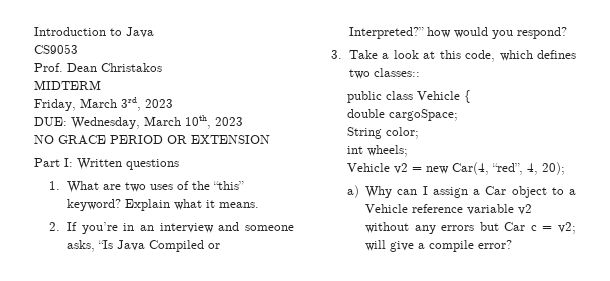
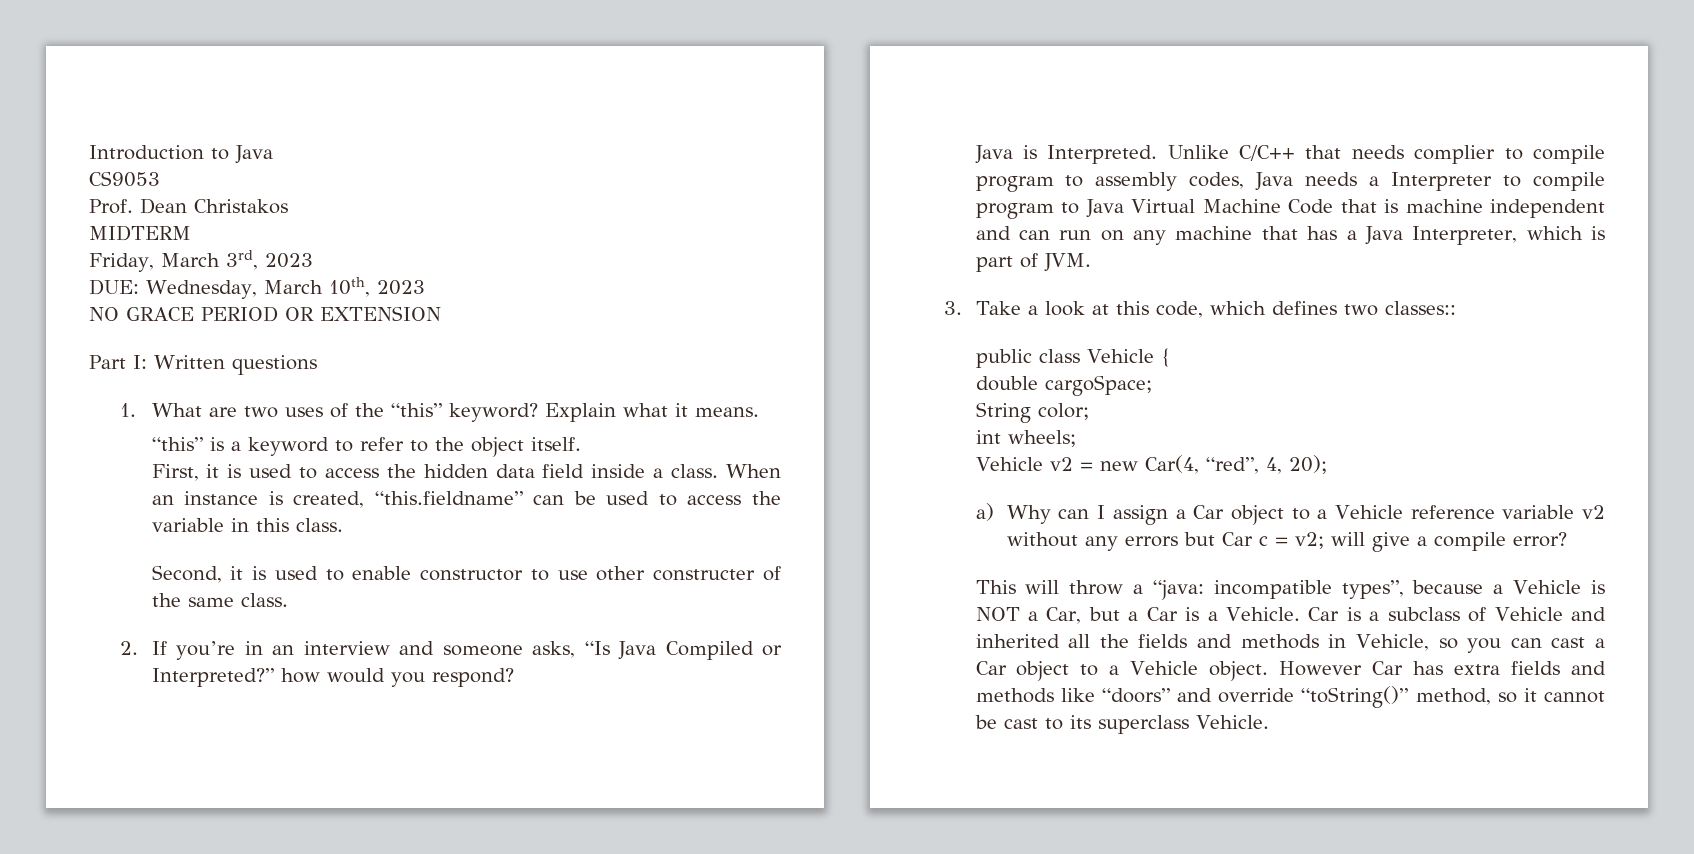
(259, 205) none -> [151,437,581,457] [151,464,781,481] [151,491,781,508] [151,518,343,532] [151,565,781,583] [151,593,288,607] // “this” is a keyword to refer to the object itself. // First, it is used to access the hidden data field inside a class. When an instance is created, “this.fieldname” can be used to access the variable in this class. // Second, it is used to enable constructor to use other constructer of the same class.
(567, 33) none -> [974,145,1605,164] [975,172,1605,192] [975,199,1605,219] [975,226,1605,245] [975,253,1091,272] // Java is Interpreted. Unlike C/C++ that needs complier to compile program to assembly codes, Java needs a Interpreter to compile program to Java Virtual Machine Code that is machine independent and can run on any machine that has a Java Interpreter, which is part of JVM.
(513, 244) none -> [975,580,1605,600] [975,607,1606,624] [975,634,1605,653] [975,661,1606,681] [975,686,1605,708] [974,715,1270,734] // This will throw a “java: incompatible types”, because a Vehicle is NOT a Car, but a Car is a Vehicle. Car is a subclass of Vehicle and inherited all the fields and methods in Vehicle, so you can cast a Car object to a Vehicle object. However Car has extra fields and methods like “doors” and override “toString()” method, so it cannot be cast to its superclass Vehicle.

